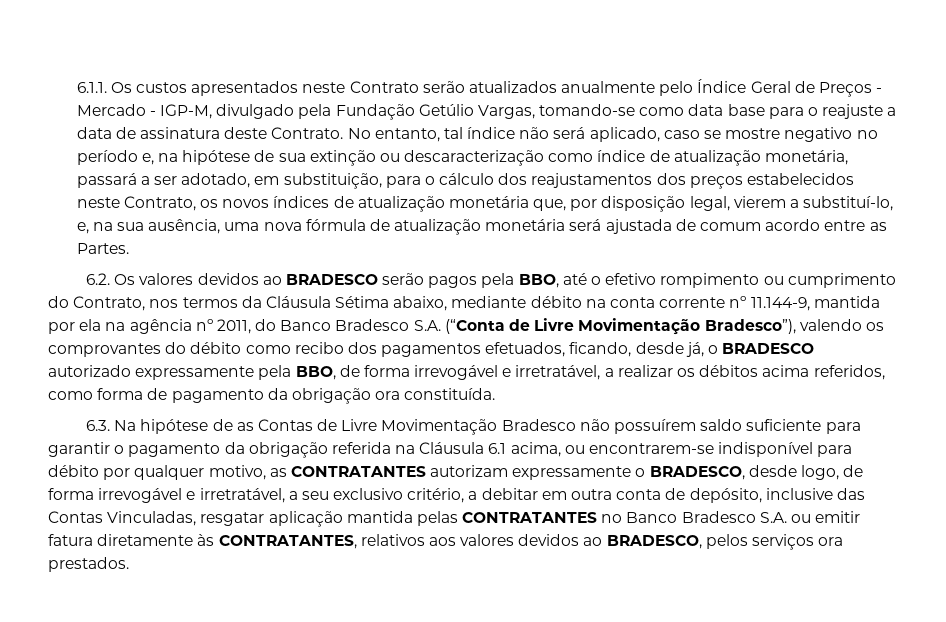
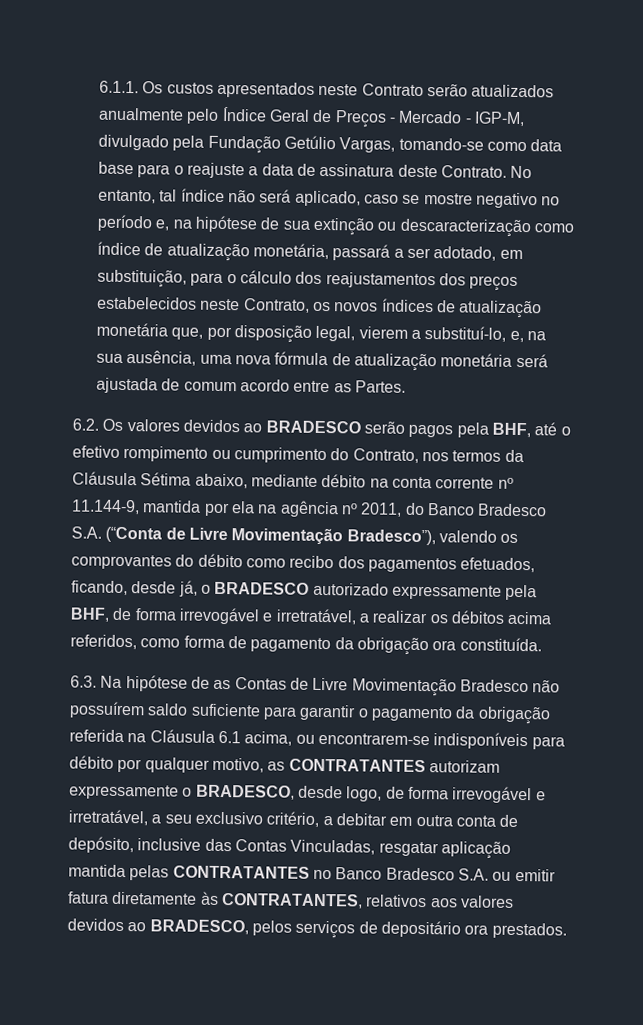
[518,274,559,288] BBO, -> [491,422,531,438] BHF,
[295,366,336,380] BBO, -> [70,607,110,622] BHF,
[718,442,814,457] indisponível -> [433,732,529,750] indisponíveis
(815, 542) none -> [358,920,461,938] de depositário

